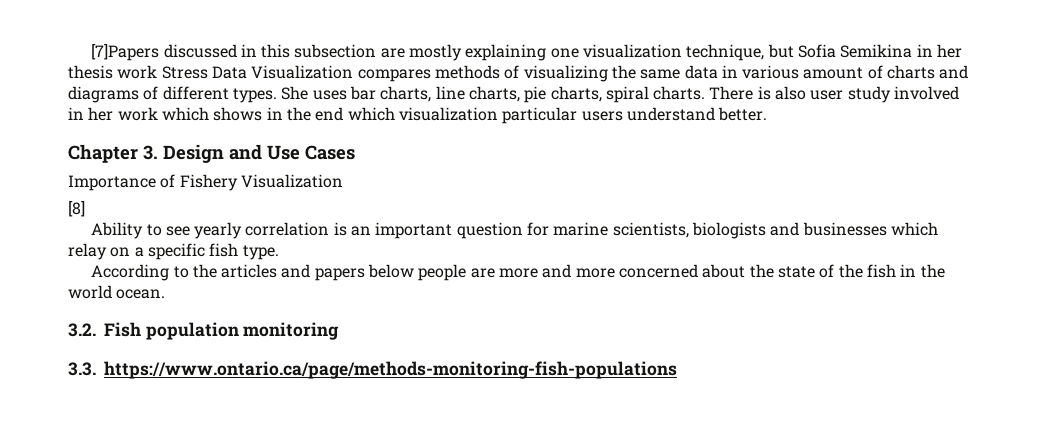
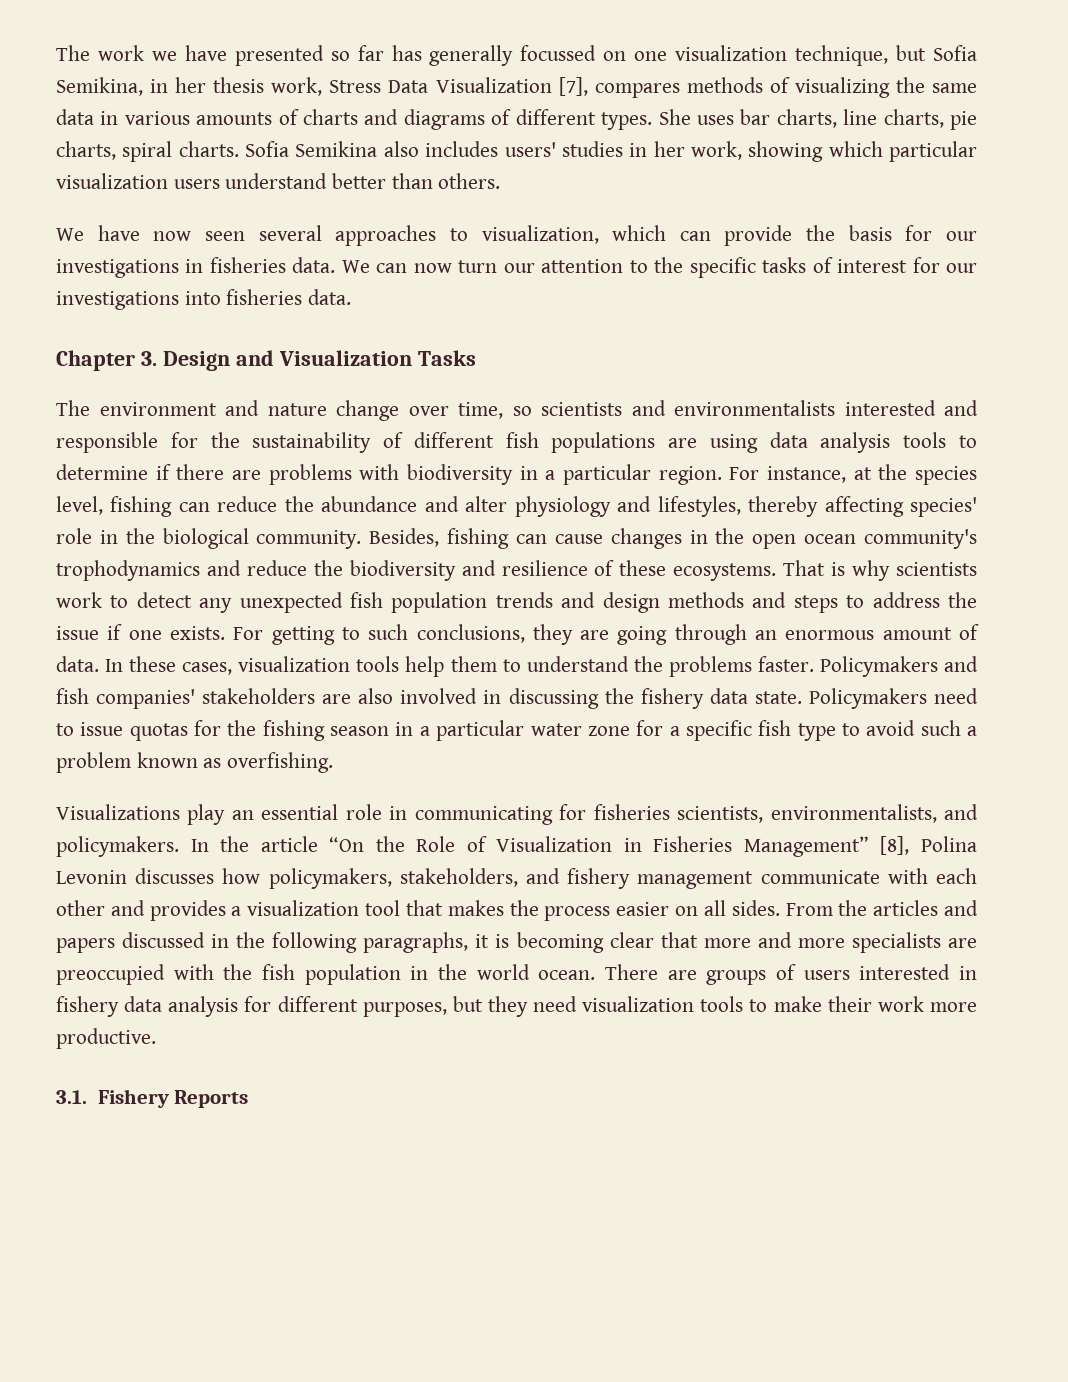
[91,44,547,61] [7]Papers discussed in this subsection are mostly explaining -> [56,45,627,66] The work we have presented so far has generally focussed on
[840,44,913,58] Semikina -> [56,77,143,96] Semikina,
[117,65,158,79] work -> [271,77,323,96] work,
(354, 72) none -> [558,77,588,96] [7],
[803,67,864,79] amount -> [196,112,273,125] amounts
[709,86,960,103] [68,107,768,124] [68,144,355,163] [68,174,343,191] [68,201,85,217] [91,222,939,239] [68,243,279,260] [91,264,835,281] There is also user study involved in her work which shows in the end which visualization particular users understand better. // Chapter 3. Design and Use Cases // Importance of Fishery Visualization // [8] // Ability to see yearly correlation is an important question for marine scientists, biologists and businesses which relay on a specific fish type. // According to the articles and papers below people are more and more concerned about the state of -> [245,141,978,162] [56,173,501,189] [56,225,977,246] [56,257,978,278] [56,289,352,310] [56,350,476,371] [56,400,978,421] [56,432,977,453] [56,464,977,485] [56,496,977,517] [56,528,978,549] [56,560,977,581] [56,592,977,613] [56,624,979,645] [56,656,978,677] [56,688,979,709] [56,720,978,741] [56,752,334,773] [56,804,979,825] [56,836,978,857] [56,868,978,889] [56,900,979,921] [56,932,977,953] [56,964,214,985] Sofia Semikina also includes users' studies in her work, showing which particular visualization users understand better than others. // We have now seen several approaches to visualization, which can provide the basis for our investigations in fisheries data. We can now turn our attention to the specific tasks of interest for our investigations into fisheries data. // Chapter 3. Design and Visualization Tasks // The environment and nature change over time, so scientists and environmentalists interested and responsible for the sustainability of different fish populations are using data analysis tools to determine if there are problems with biodiversity in a particular region. For instance, at the species level, fishing can reduce the abundance and alter physiology and lifestyles, thereby affecting species' role in the biological community. Besides, fishing can cause changes in the open ocean community's trophodynamics and reduce the biodiversity and resilience of these ecosystems. That is why scientists work to detect any unexpected fish population trends and design methods and steps to address the issue if one exists. For getting to such conclusions, they are going through an enormous amount of data. In these cases, visualization tools help them to understand the problems faster. Policymakers and fish companies' stakeholders are also involved in discussing the fishery data state. Policymakers need to issue quotas for the fishing season in a particular water zone for a specific fish type to avoid such a problem known as overfishing. // Visualizations play an essential role in communicating for fisheries scientists, environmentalists, and policymakers. In the article “On the Role of Visualization in Fisheries Management” [8], Polina Levonin discusses how policymakers, stakeholders, and fishery management communicate with each other and provides a visualization tool that makes the process easier on all sides. From the articles and papers discussed in the following paragraphs, it is becoming clear that more and more specialists are preoccupied with
(896, 271) none -> [304,964,401,985] population
[68,322,340,340] [68,361,677,379] // 3.2. Fish population monitoring // 3.3. https://www.ontario.ca/page/methods-monitoring-fish-populations -> [605,964,977,985] [56,996,977,1017] [56,1028,156,1049] [56,1089,249,1108] There are groups of users interested in fishery data analysis for different purposes, but they need visualization tools to make their work more productive. // 3.1. Fishery Reports

